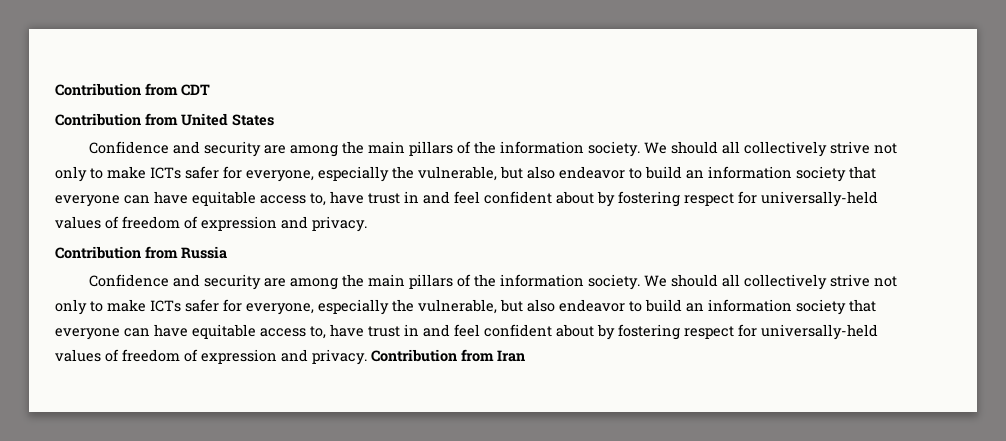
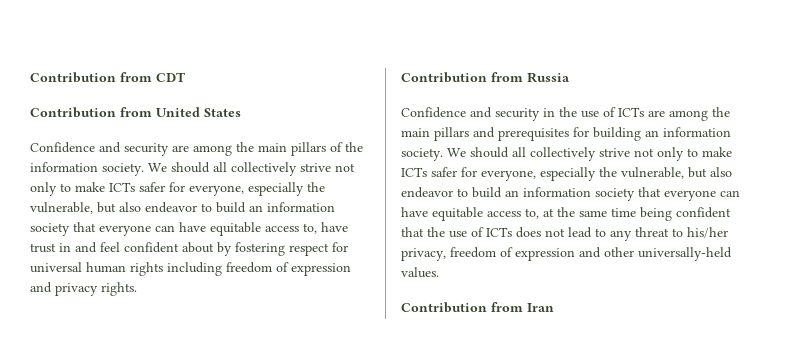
[761,191,878,207] [55,216,367,232] universally-held values of freedom of expression and privacy. -> [30,262,351,276] [30,282,137,296] universal human rights including freedom of expression and privacy rights.
[263,274,496,290] are among the main pillars of the -> [543,107,730,121] [401,127,659,141] in the use of ICTs are among the main pillars and prerequisites for building an
[330,324,878,340] [55,349,367,365] have trust in and feel confident about by fostering respect for universally-held values of freedom of expression and privacy. -> [543,207,731,221] [401,227,728,241] [401,247,732,261] [401,267,439,278] at the same time being confident that the use of ICTs does not lead to any threat to his/her privacy, freedom of expression and other universally-held values. //

